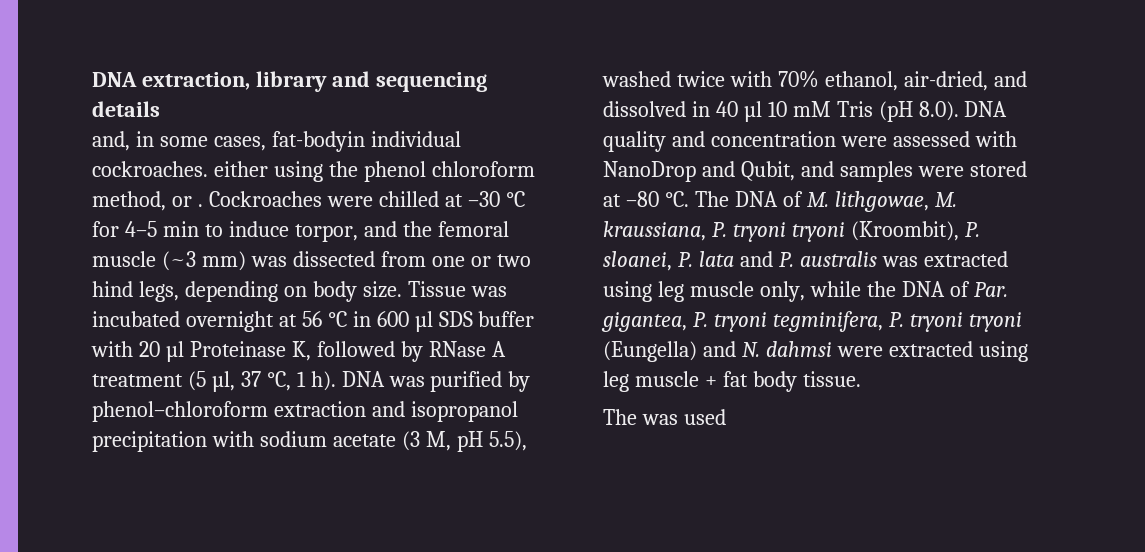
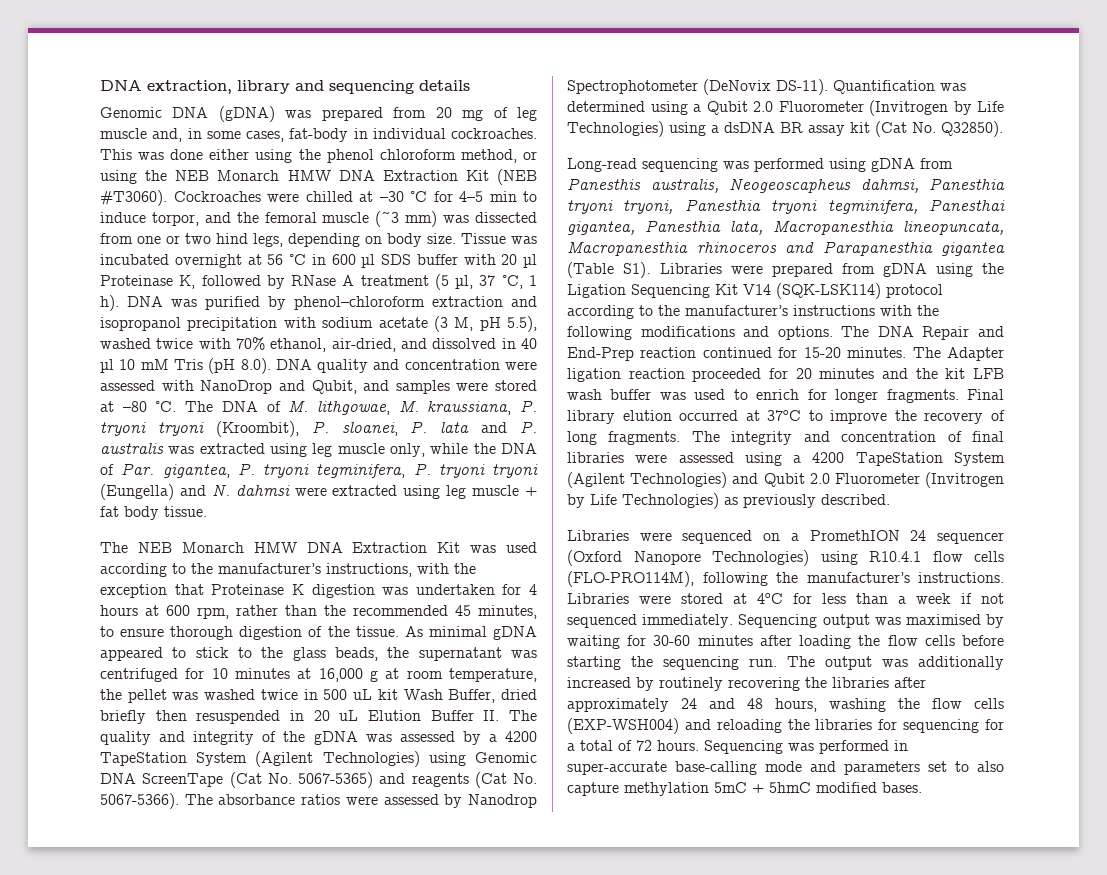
[92,131,461,152] [92,161,208,177] and, in some cases, fat-bodyin individual cockroaches. -> [100,106,538,122] [100,128,537,142] [100,149,204,160] Genomic DNA (gDNA) was prepared from 20 mg of leg muscle and, in some cases, fat-body in individual cockroaches. This was done
[197,204,203,207] . -> [100,169,537,185] [100,190,167,206] using the NEB Monarch HMW DNA Extraction Kit (NEB #T3060).
[641,409,726,425] was used -> [137,542,537,553] [100,563,476,577] [100,584,537,598] [100,605,537,619] [100,626,537,640] [100,647,537,661] [100,668,537,682] [100,689,537,703] [100,710,537,724] [100,731,538,745] [100,751,537,767] [100,772,537,788] [100,793,537,809] [567,79,966,95] [567,100,1004,116] [567,121,1003,137] [567,158,953,172] [567,178,1005,193] [567,199,1005,214] [567,220,1004,235] [567,241,1005,256] [567,262,1004,278] [567,283,943,299] [567,305,939,319] [567,326,1004,340] [567,347,1004,361] [567,368,1004,382] [567,389,1004,403] [567,410,1005,424] [567,431,1004,445] [567,452,1005,466] [567,472,1004,488] [567,493,890,509] [567,530,1004,544] [567,550,1004,566] [567,571,1004,587] [567,593,1004,604] [567,614,1004,628] [567,635,1004,649] [567,656,1004,670] [567,677,926,691] [567,698,1004,712] [567,718,1004,734] [567,740,908,754] [567,761,1004,775] [567,782,922,796] NEB Monarch HMW DNA Extraction Kit was used according to the manufacturer’s instructions, with the exception that Proteinase K digestion was undertaken for 4 hours at 600 rpm, rather than the recommended 45 minutes, to ensure thorough digestion of the tissue. As minimal gDNA appeared to stick to the glass beads, the supernatant was centrifuged for 10 minutes at 16,000 g at room temperature, the pellet was washed twice in 500 uL kit Wash Buffer, dried briefly then resuspended in 20 uL Elution Buffer II. The quality and integrity of the gDNA was assessed by a 4200 TapeStation System (Agilent Technologies) using Genomic DNA ScreenTape (Cat No. 5067-5365) and reagents (Cat No. 5067-5366). The absorbance ratios were assessed by Nanodrop Spectrophotometer (DeNovix DS-11). Quantification was determined using a Qubit 2.0 Fluorometer (Invitrogen by Life Technologies) using a dsDNA BR assay kit (Cat No. Q32850). // Long-read sequencing was performed using gDNA from Panesthis australis, Neogeoscapheus dahmsi, Panesthia tryoni tryoni, Panesthia tryoni tegminifera, Panesthai gigantea, Panesthia lata, Macropanesthia lineopuncata, Macropanesthia rhinoceros and Parapanesthia gigantea (Table S1). Libraries were prepared from gDNA using the Ligation Sequencing Kit V14 (SQK-LSK114) protocol according to the manufacturer’s instructions with the following modifications and options. The DNA Repair and End-Prep reaction continued for 15-20 minutes. The Adapter ligation reaction proceeded for 20 minutes and the kit LFB wash buffer was used to enrich for longer fragments. Final library elution occurred at 37oC to improve the recovery of long fragments. The integrity and concentration of final libraries were assessed using a 4200 TapeStation System (Agilent Technologies) and Qubit 2.0 Fluorometer (Invitrogen by Life Technologies) as previously described. // Libraries were sequenced on a PromethION 24 sequencer (Oxford Nanopore Technologies) using R10.4.1 flow cells (FLO-PRO114M), following the manufacturer’s instructions. Libraries were stored at 4oC for less than a week if not sequenced immediately. Sequencing output was maximised by waiting for 30-60 minutes after loading the flow cells before starting the sequencing run. The output was additionally increased by routinely recovering the libraries after approximately 24 and 48 hours, washing the flow cells (EXP-WSH004) and reloading the libraries for sequencing for a total of 72 hours. Sequencing was performed in super-accurate base-calling mode and parameters set to also capture methylation 5mC + 5hmC modified bases.

